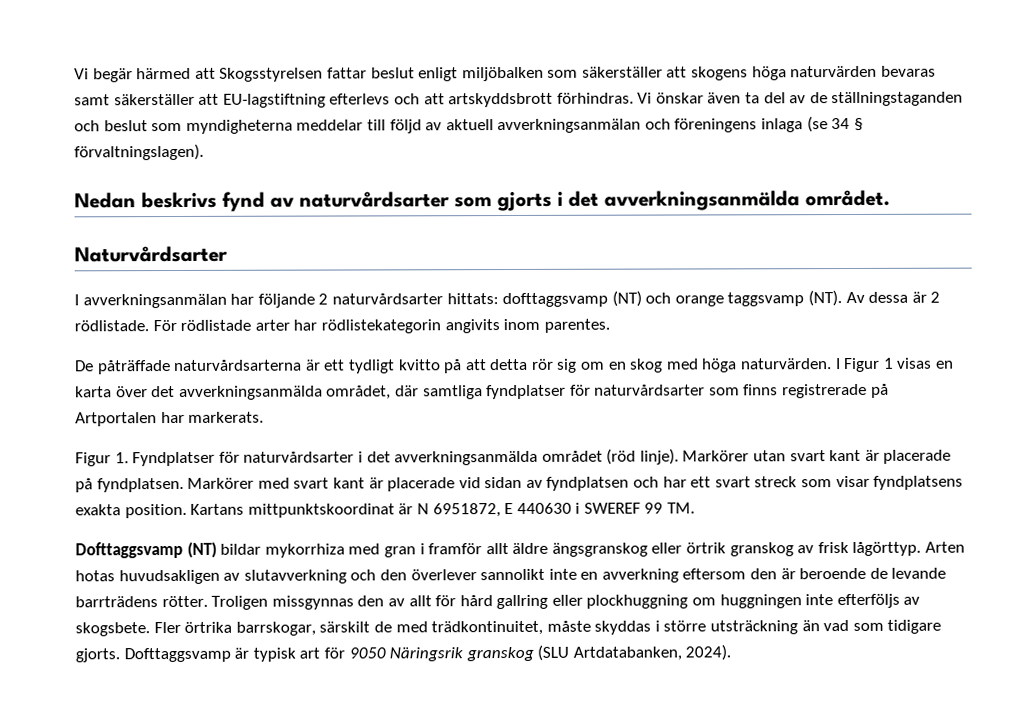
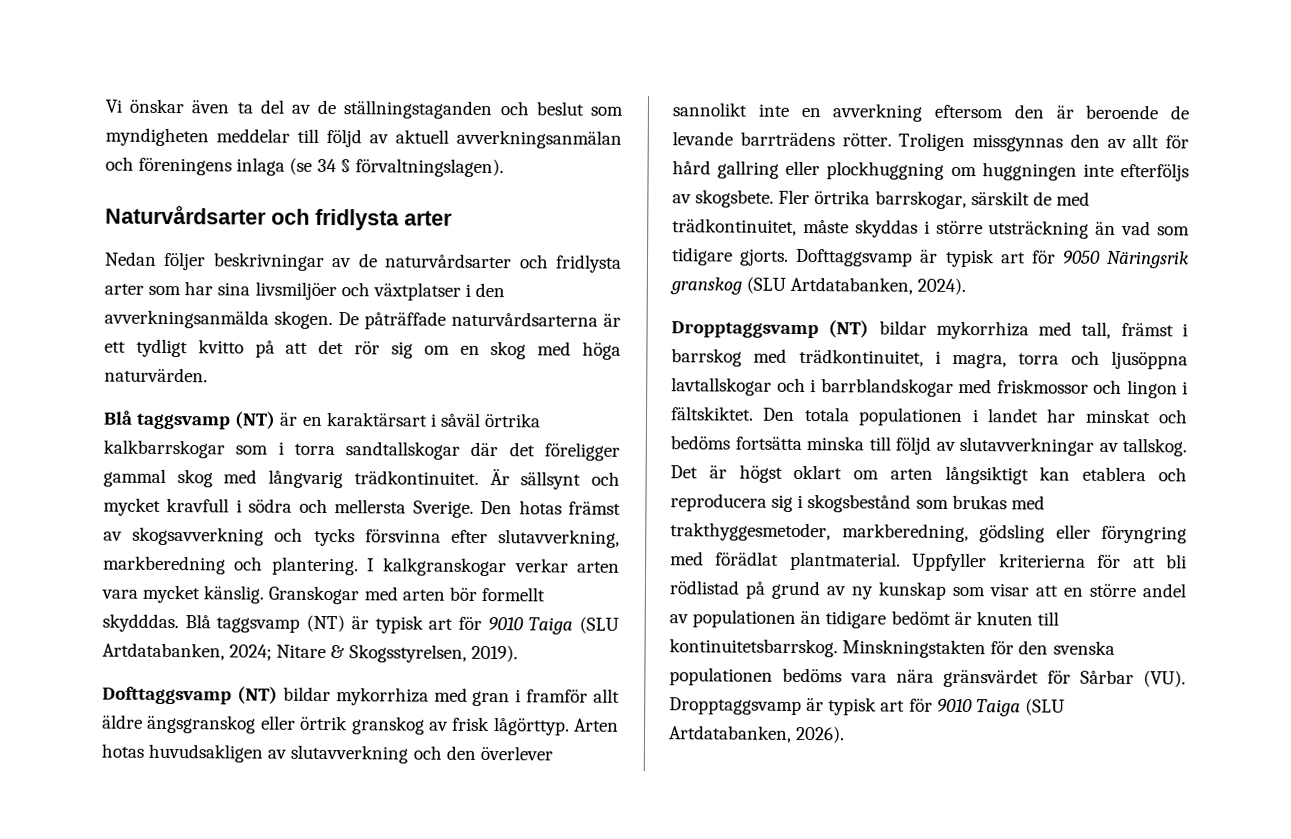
[74,65,936,83] [74,92,653,108] Vi begär härmed att Skogsstyrelsen fattar beslut enligt miljöbalken som säkerställer att skogens höga naturvärden bevaras samt säkerställer att EU-lagstiftning efterlevs och att artskyddsbrott förhindras. Vi -> [105,99,122,113] Vi
[185,119,293,134] myndigheterna -> [105,127,209,147] myndigheten
[74,189,890,212] [74,245,228,263] [74,290,941,309] [74,318,610,334] Nedan beskrivs fynd av naturvårdsarter som gjorts i det avverkningsanmälda området. // Naturvårdsarter // I avverkningsanmälan har följande 2 naturvårdsarter hittats: dofttaggsvamp (NT) och orange taggsvamp (NT). Av dessa är 2 rödlistade. För rödlistade arter har rödlistekategorin angivits inom parentes. // -> [105,205,453,231] [104,251,623,273] [104,281,506,301] [104,309,333,330] Naturvårdsarter och fridlysta arter // Nedan följer beskrivningar av de naturvårdsarter och fridlysta arter som har sina livsmiljöer och växtplatser i den avverkningsanmälda skogen.
[489,358,529,371] detta -> [318,339,345,355] det
[834,357,954,373] [75,383,889,400] [75,411,265,427] [75,448,952,467] [75,475,964,493] [75,502,696,519] I Figur 1 visas en karta över det avverkningsanmälda området, där samtliga fyndplatser för naturvårdsarter som finns registrerade på Artportalen har markerats. // Figur 1. Fyndplatser för naturvårdsarter i det avverkningsanmälda området (röd linje). Markörer utan svart kant är placerade på fyndplatsen. Markörer med svart kant är placerade vid sidan av fyndplatsen och har ett svart streck som visar fyndplatsens exakta position. Kartans mittpunktskoordinat är N 6951872, E 440630 i SWEREF 99 TM. -> [103,410,542,430] [103,439,620,461] [103,468,620,490] [103,497,621,518] [103,526,621,548] [103,555,620,577] [101,584,545,605] [102,613,619,635] [102,642,518,663] // Blå taggsvamp (NT) är en karaktärsart i såväl örtrika kalkbarrskogar som i torra sandtallskogar där det föreligger gammal skog med långvarig trädkontinuitet. Är sällsynt och mycket kravfull i södra och mellersta Sverige. Den hotas främst av skogsavverkning och tycks försvinna efter slutavverkning, markberedning och plantering. I kalkgranskogar verkar arten vara mycket känslig. Granskogar med arten bör formellt skydddas. Blå taggsvamp (NT) är typisk art för 9010 Taiga (SLU Artdatabanken, 2024; Nitare & Skogsstyrelsen, 2019).
(732, 652) none -> [671,320,1188,340] [671,348,1188,370] [671,377,1188,399] [670,406,1188,426] [670,435,1187,457] [670,464,1187,485] [670,493,1045,513] [670,522,1187,544] [670,551,1187,572] [669,580,1186,600] [669,609,1059,629] [669,638,1115,659] [669,667,1186,688] [669,697,1065,717] [668,725,846,744] // Dropptaggsvamp (NT) bildar mykorrhiza med tall, främst i barrskog med trädkontinuitet, i magra, torra och ljusöppna lavtallskogar och i barrblandskogar med friskmossor och lingon i fältskiktet. Den totala populationen i landet har minskat och bedöms fortsätta minska till följd av slutavverkningar av tallskog. Det är högst oklart om arten långsiktigt kan etablera och reproducera sig i skogsbestånd som brukas med trakthyggesmetoder, markberedning, gödsling eller föryngring med förädlat plantmaterial. Uppfyller kriterierna för att bli rödlistad på grund av ny kunskap som visar att en större andel av populationen än tidigare bedömt är knuten till kontinuitetsbarrskog. Minskningstakten för den svenska populationen bedöms vara nära gränsvärdet för Sårbar (VU). Dropptaggsvamp är typisk art för 9010 Taiga (SLU Artdatabanken, 2026).

